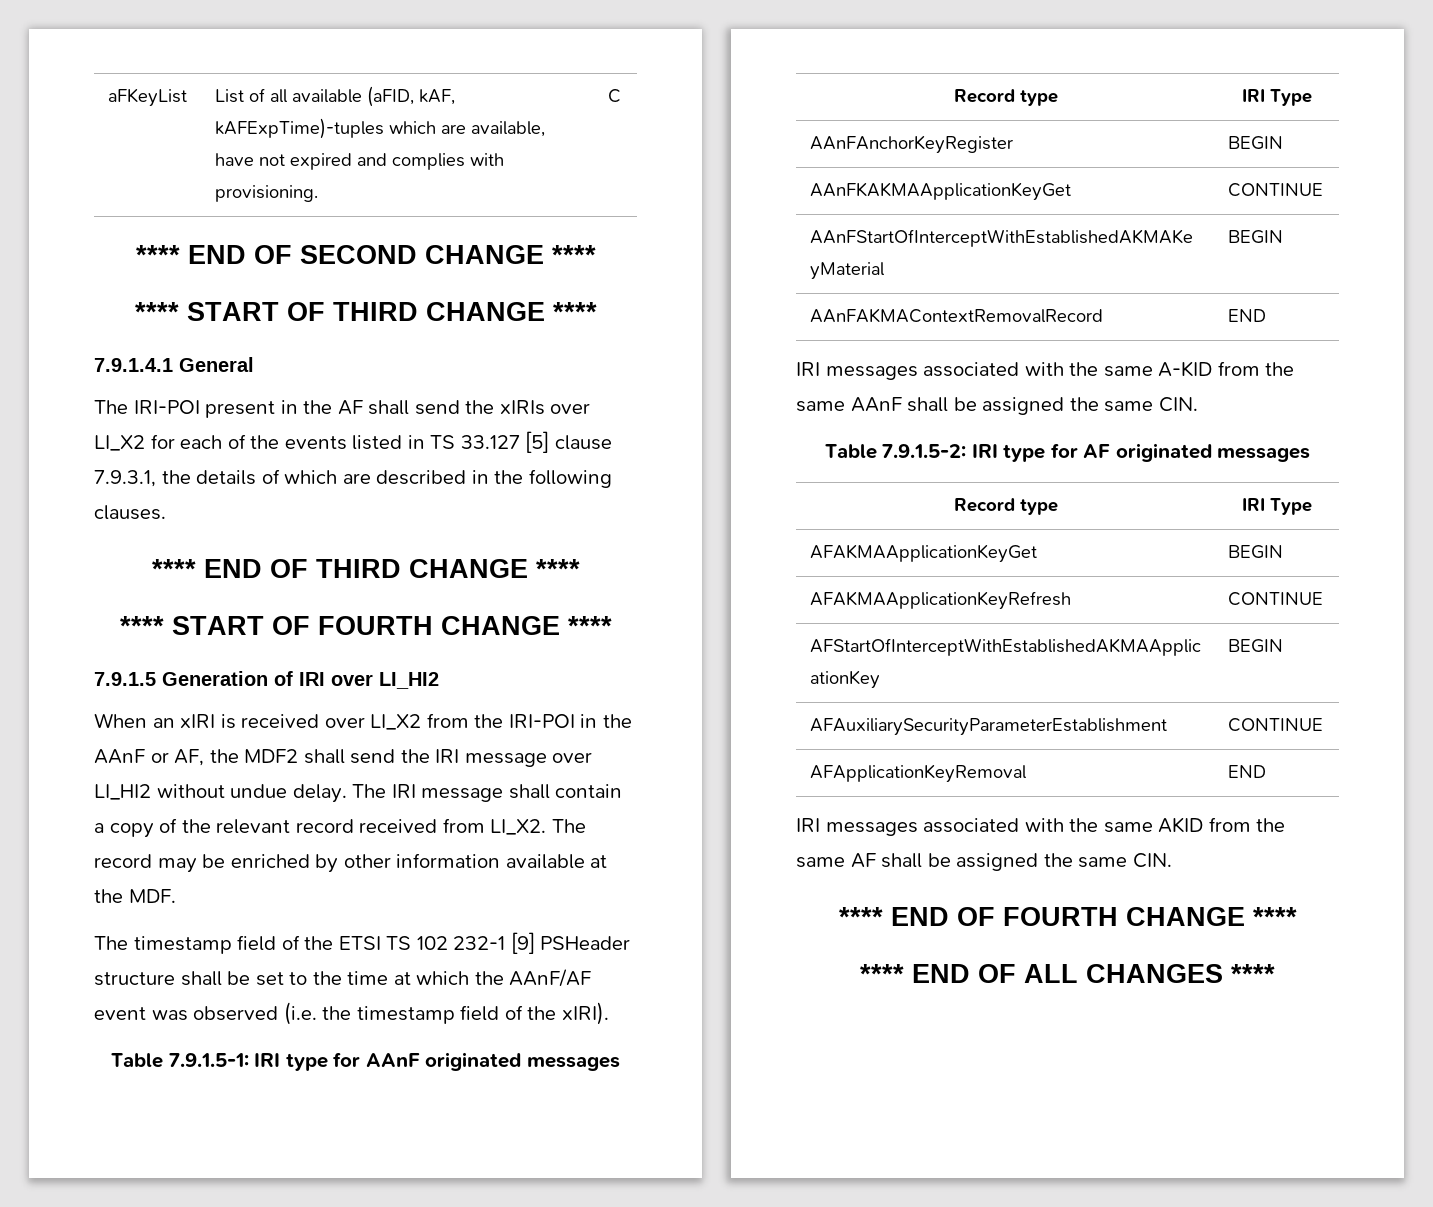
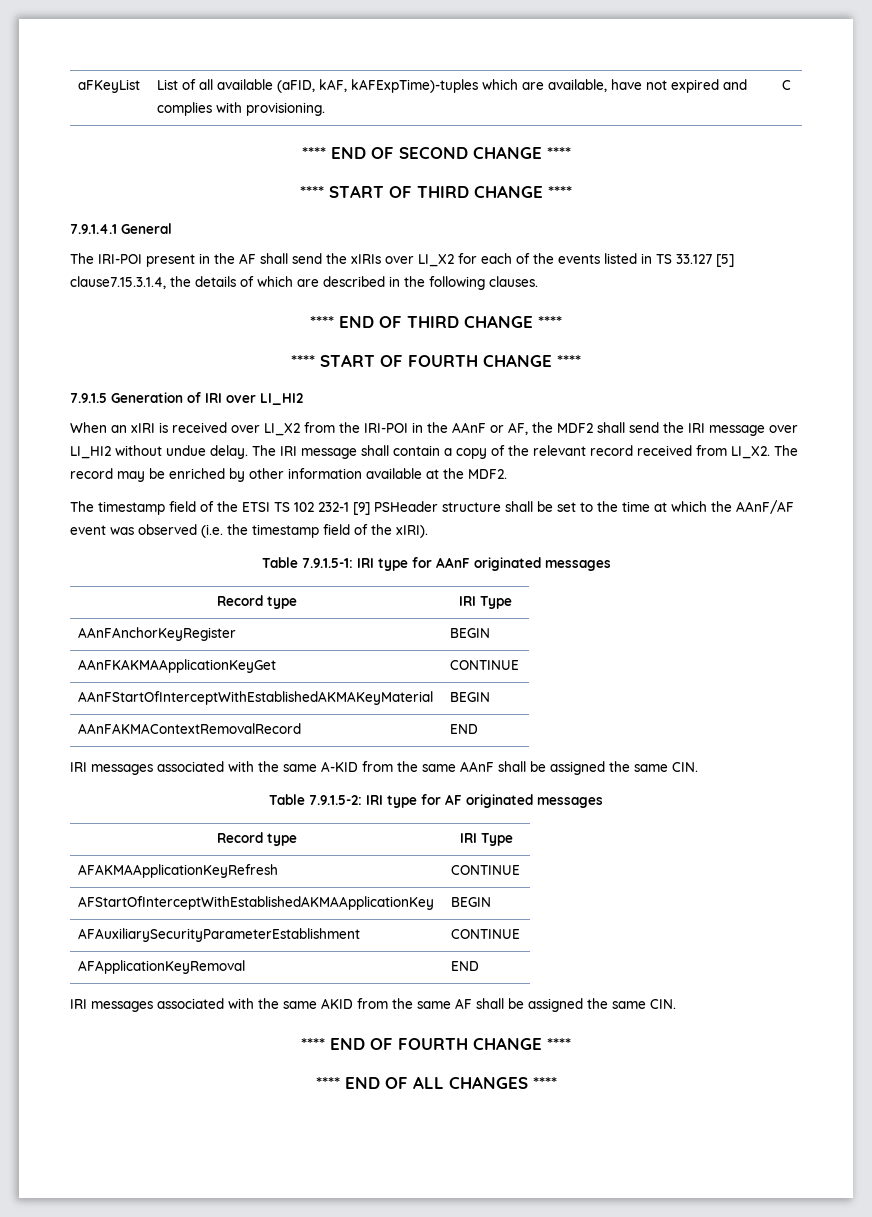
[554,435,612,450] [94,470,156,487] clause 7.9.3.1, -> [70,276,166,289] clause7.15.3.1.4,
[128,889,176,903] MDF. -> [468,469,507,479] MDF2.
[809,544,1037,563] [1227,545,1283,559] // AFAKMAApplicationKeyGet | BEGIN -> (513, 839) none

